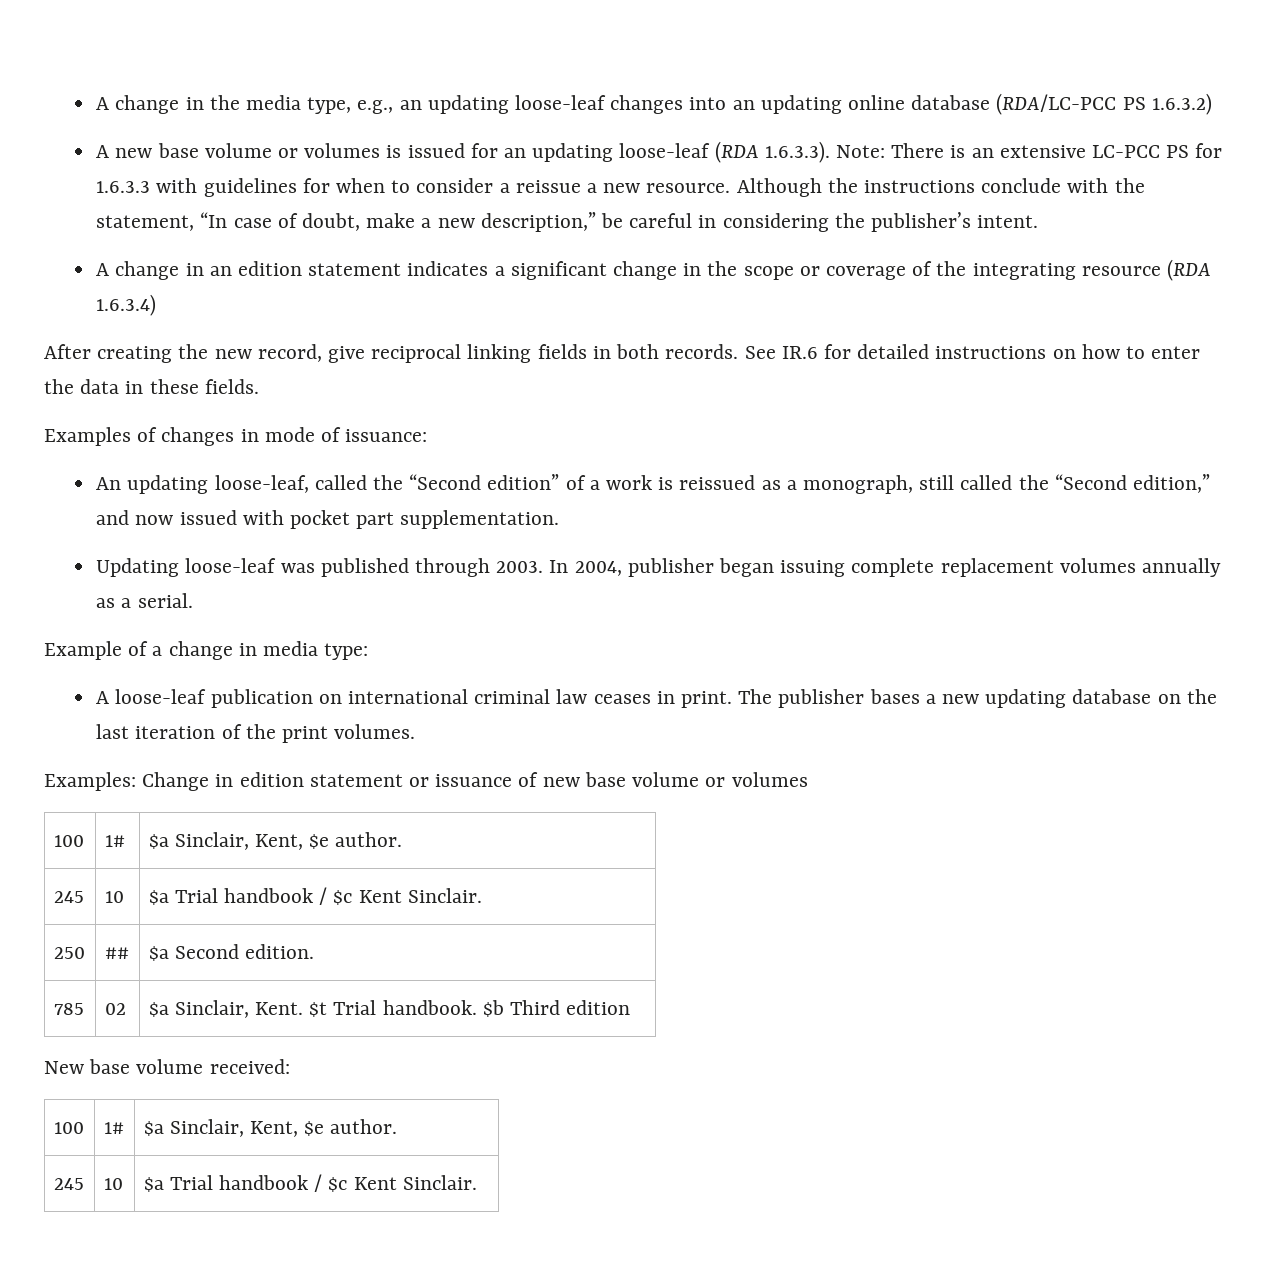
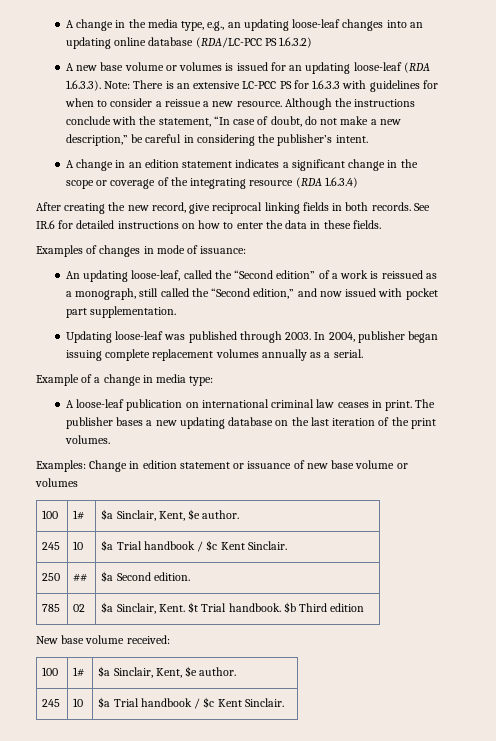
(360, 222) none -> [304,116,338,125] do not

